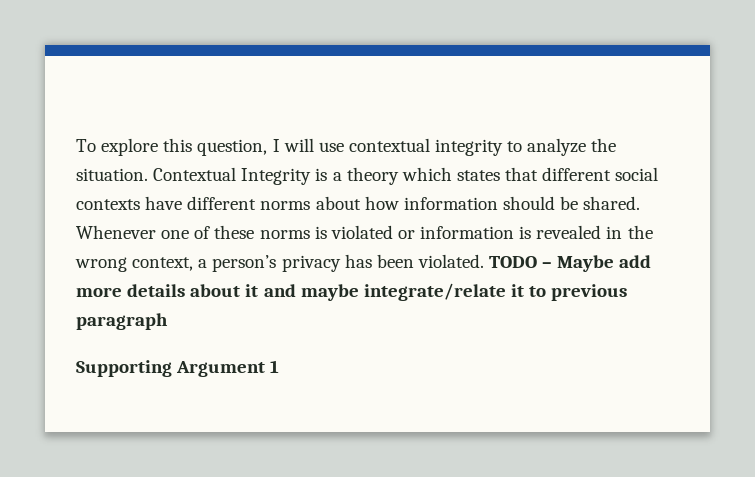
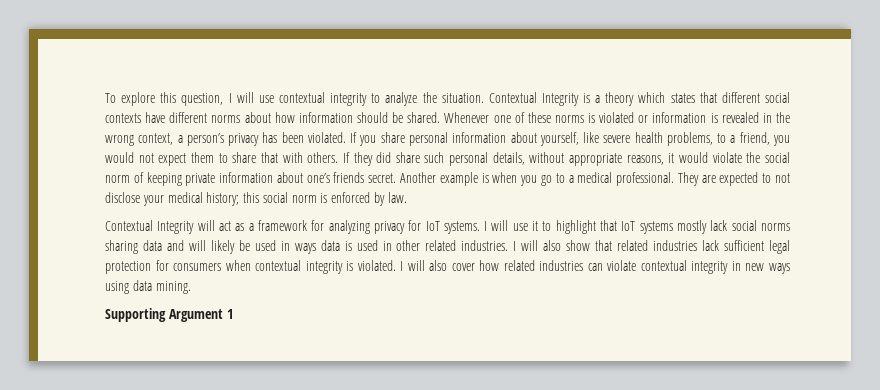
[489,255,652,272] [76,283,628,301] [76,313,168,330] TODO – Maybe add more details about it and maybe integrate/relate it to previous paragraph -> [350,132,790,146] [105,152,791,166] [105,172,790,186] [105,192,407,206] [105,220,791,234] [105,240,790,254] [105,260,790,274] [105,280,191,294] If you share personal information about yourself, like severe health problems, to a friend, you would not expect them to share that with others. If they did share such personal details, without appropriate reasons, it would violate the social norm of keeping private information about one’s friends secret. Another example is when you go to a medical professional. They are expected to not disclose your medical history; this social norm is enforced by law. // Contextual Integrity will act as a framework for analyzing privacy for IoT systems. I will use it to highlight that IoT systems mostly lack social norms sharing data and will likely be used in ways data is used in other related industries. I will also show that related industries lack sufficient legal protection for consumers when contextual integrity is violated. I will also cover how related industries can violate contextual integrity in new ways using data mining.

